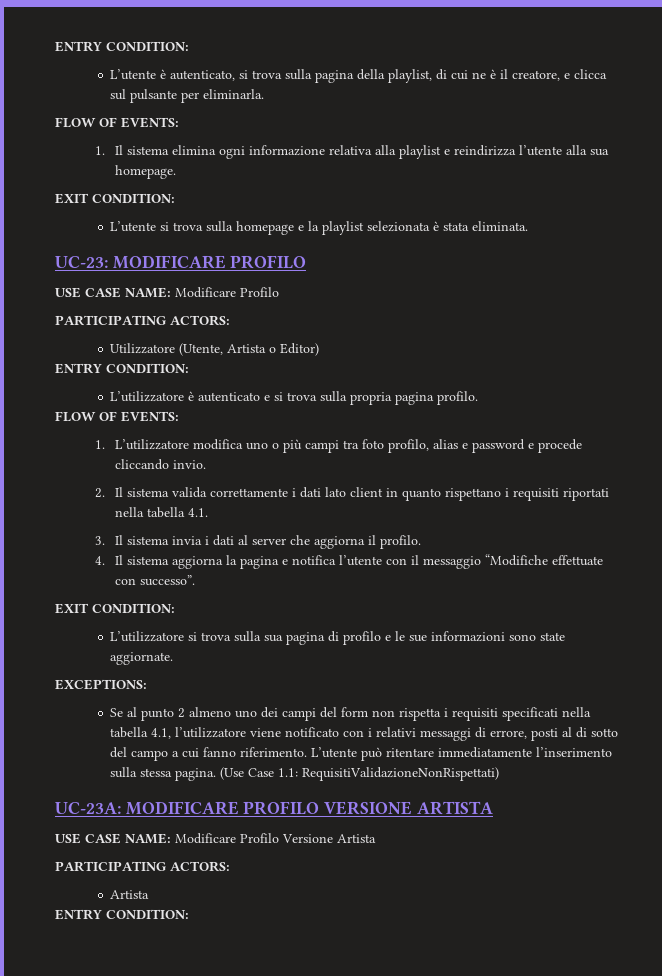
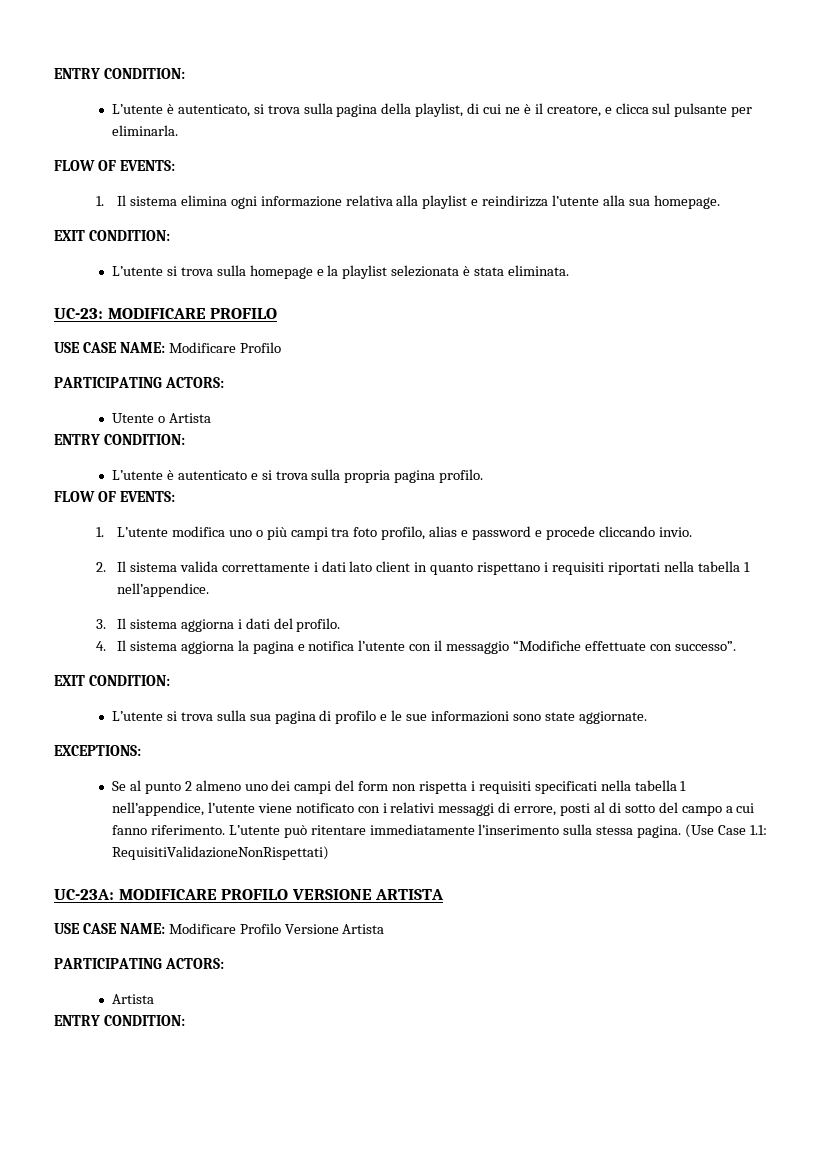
[110,343,320,356] [55,363,189,374] [110,391,185,402] Utilizzatore (Utente, Artista o Editor) // ENTRY CONDITION: // L’utilizzatore -> [111,413,211,423] [54,434,185,445] [111,470,163,480] Utente o Artista // ENTRY CONDITION: // L’utente
[115,439,190,450] L’utilizzatore -> [116,527,168,537] L’utente
[188,508,209,517] 4.1. -> [743,562,750,572] [116,583,209,597] 1 nell’appendice.
[172,535,377,549] invia i dati al server che aggiorna il -> [180,618,293,632] aggiorna i dati del
[110,631,185,642] L’utilizzatore -> [111,711,163,721] L’utente
[151,727,247,739] 4.1, l’utilizzatore -> [680,781,687,791] [111,802,255,816] 1 nell’appendice, l’utente

